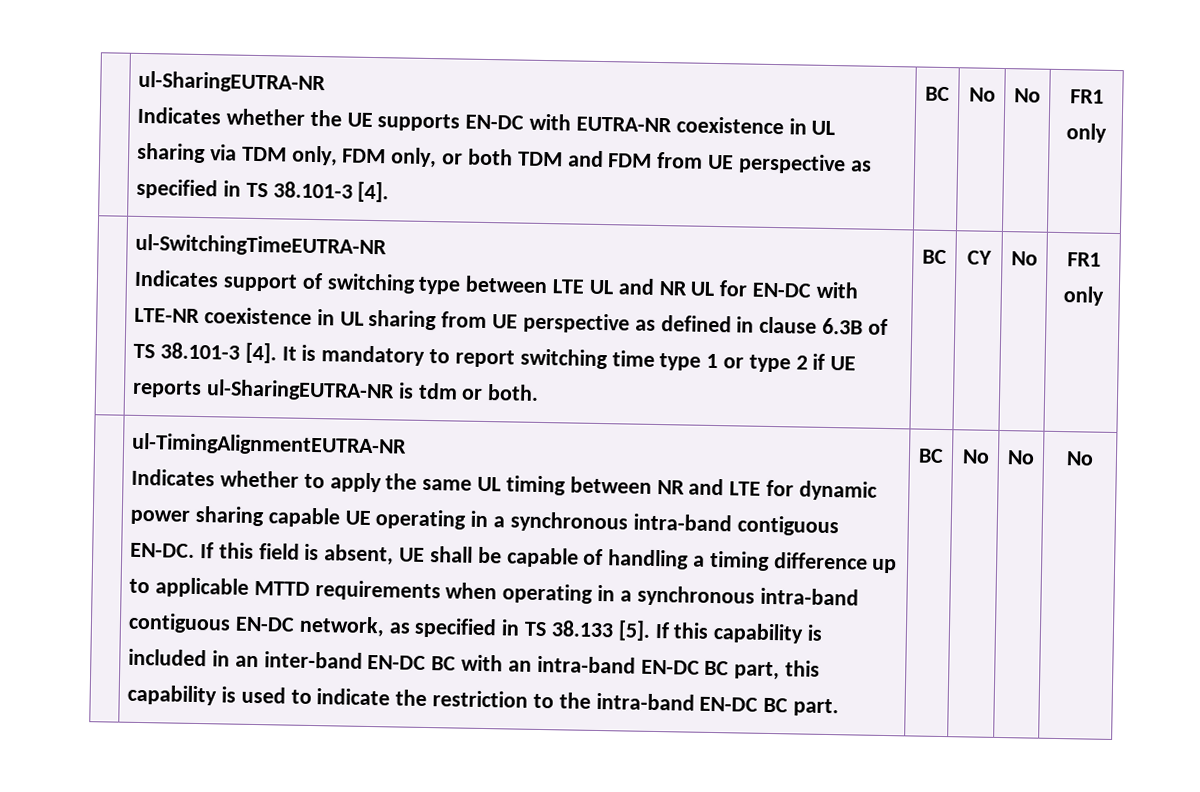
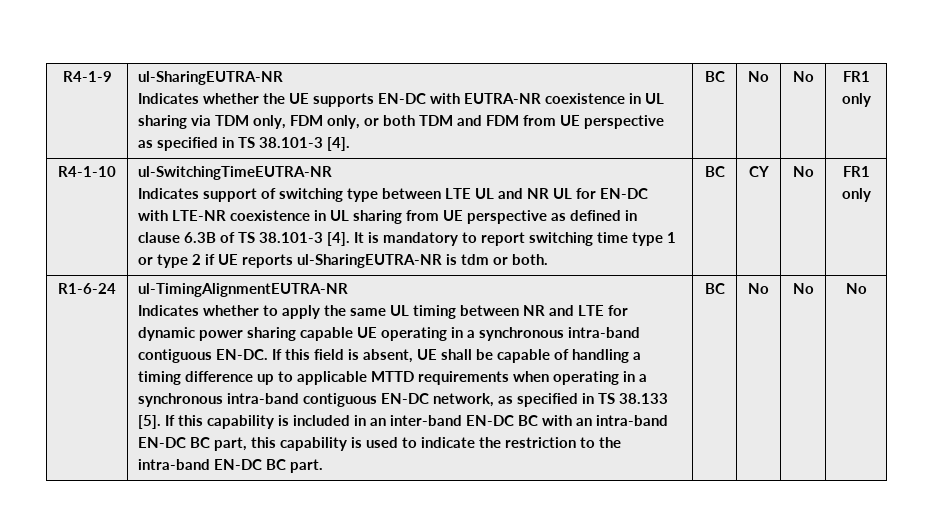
(138, 82) none -> [62,71,112,82] R4-1-9
(1107, 133) none -> [58,166,116,177] R4-1-10
(1104, 296) none -> [58,283,116,294] R1-6-24

